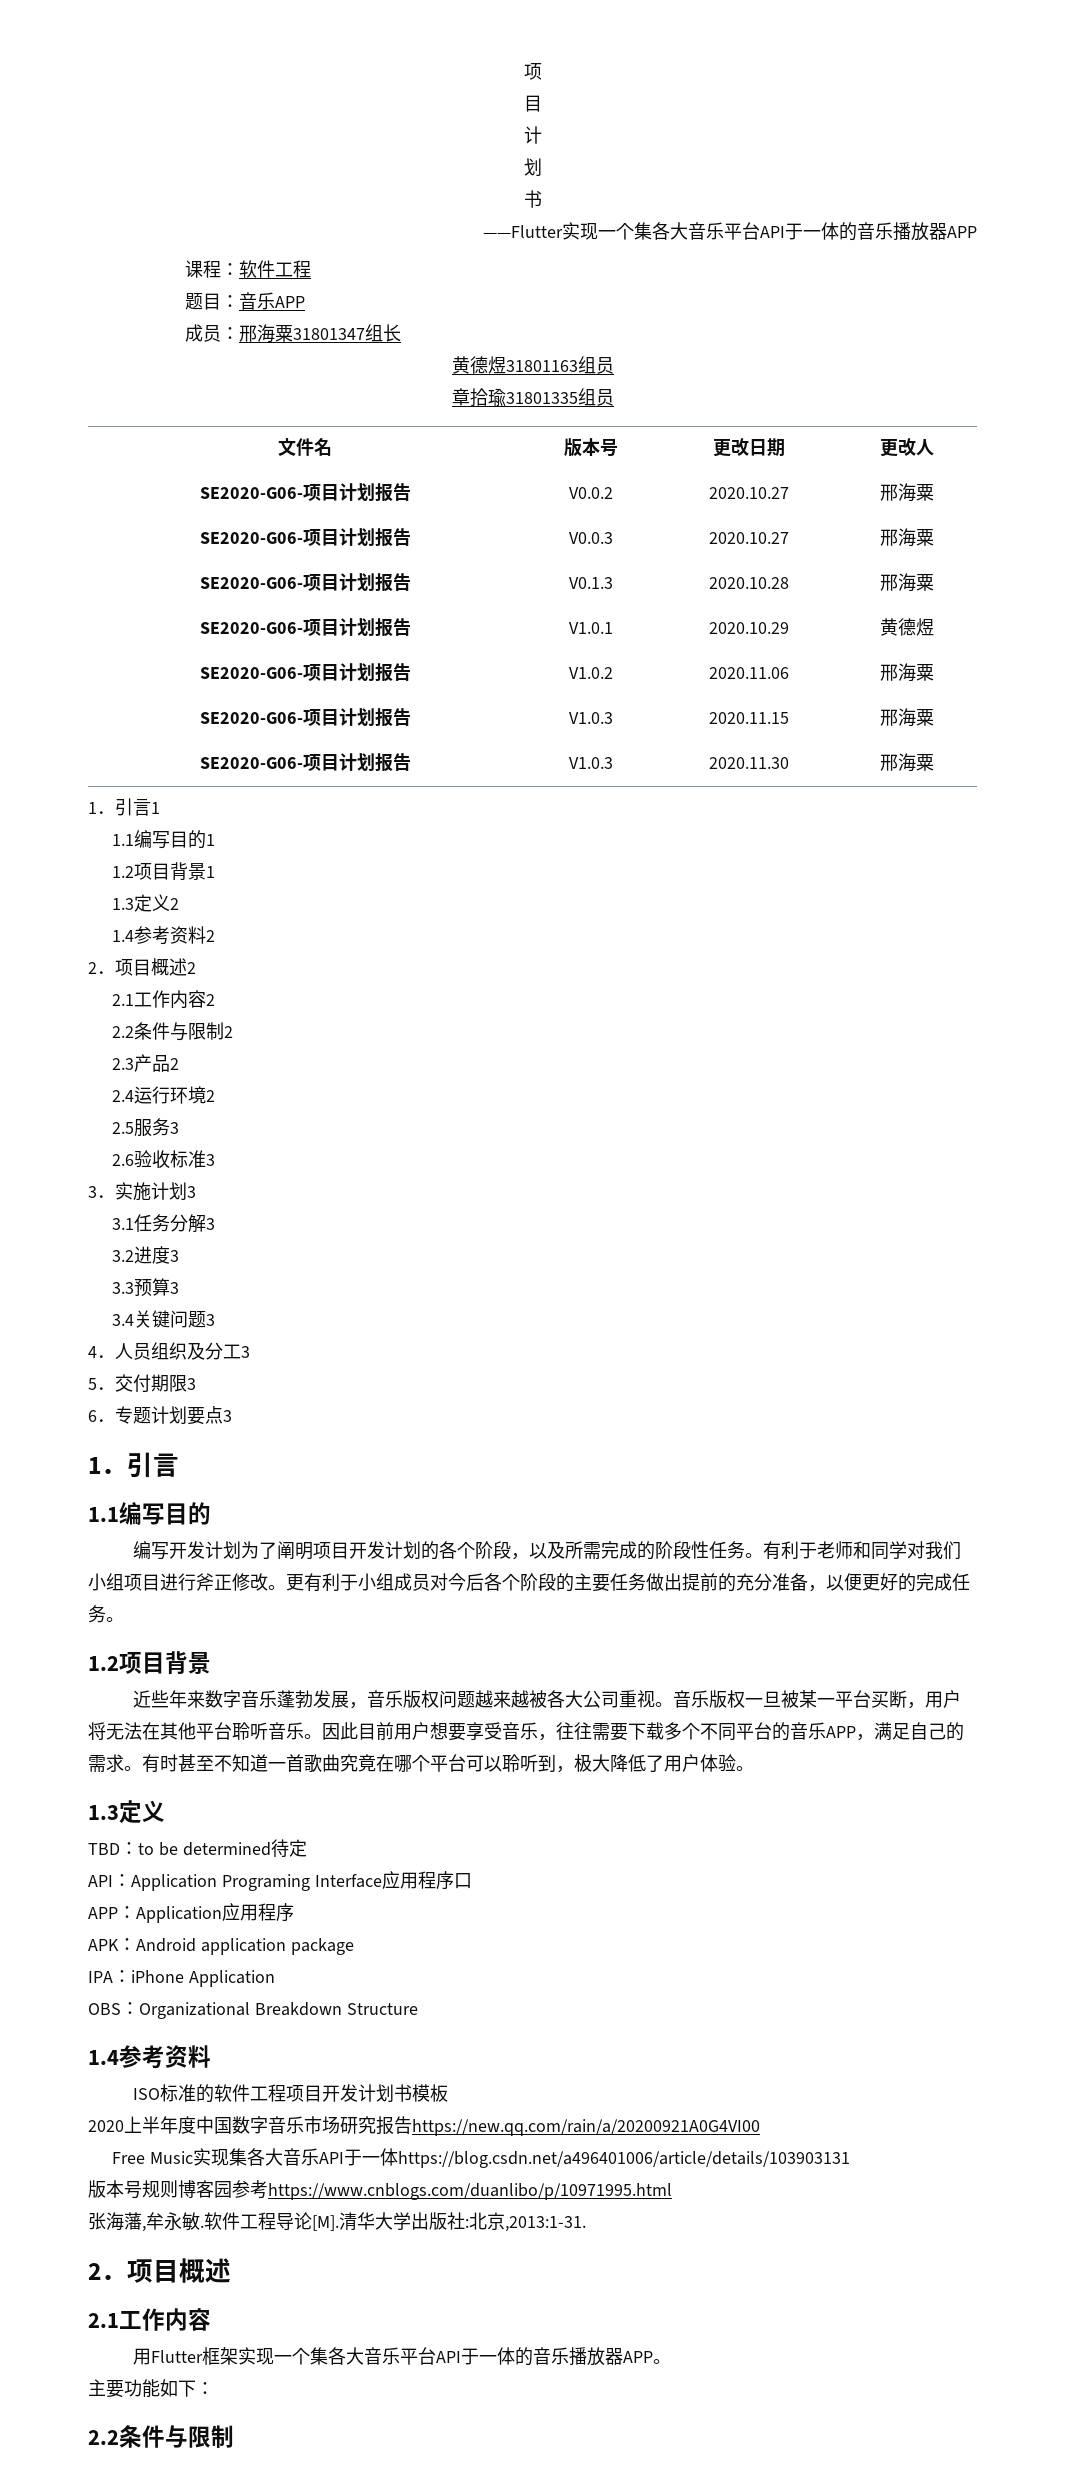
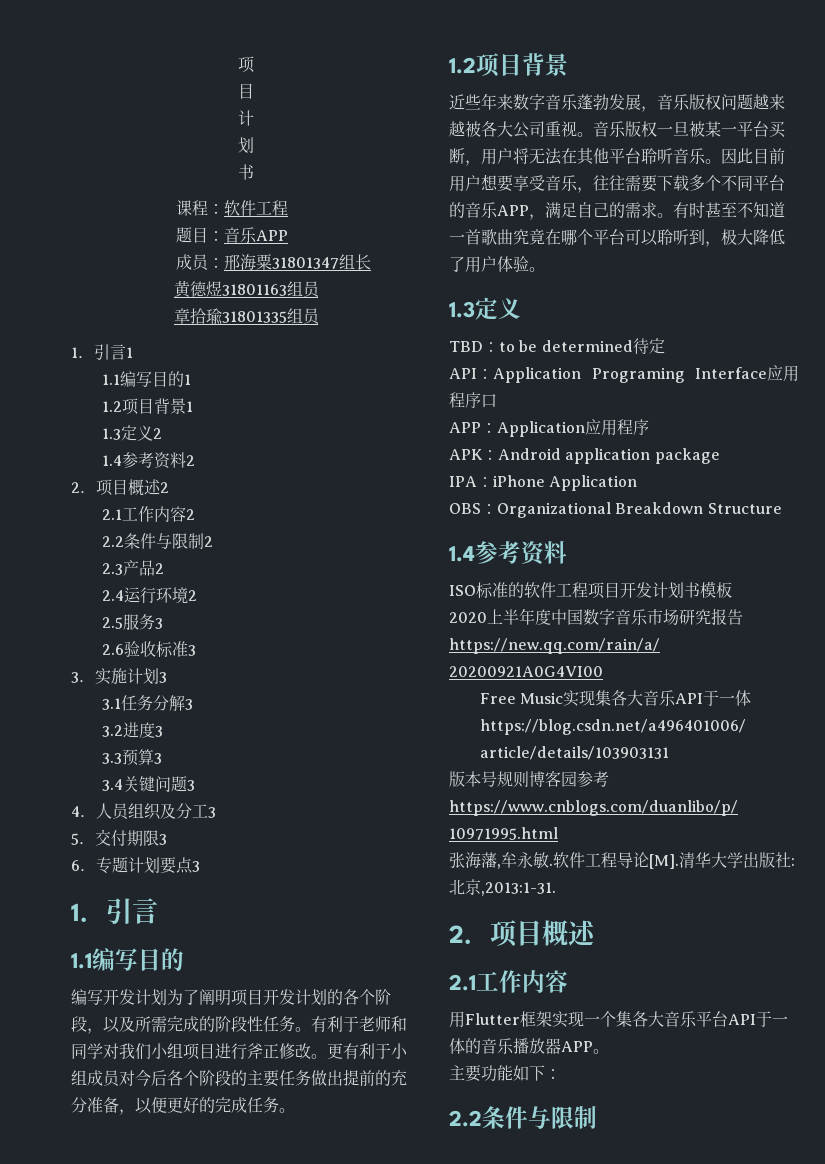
[483,222,977,241] // ——Flutter实现一个集各大音乐平台API于一体的音乐播放器APP -> (254, 172) none
[278,438,332,456] [563,438,618,457] [712,438,785,457] [880,438,934,457] [199,483,411,502] [568,487,613,499] [708,487,789,499] [880,483,934,502] [199,528,411,547] [568,532,613,544] [708,532,789,544] [880,528,934,547] [199,573,411,592] [568,577,613,589] [708,577,789,589] [880,573,934,592] [199,618,411,637] [568,622,613,634] [708,622,789,634] [880,618,934,636] [199,663,411,682] [568,667,613,679] [708,667,789,679] [880,663,934,682] [199,708,411,727] [568,712,613,724] [708,712,789,724] [880,708,934,727] [199,753,411,772] [568,757,613,769] [708,757,789,769] [880,753,934,772] // 文件名 | 版本号 | 更改日期 | 更改人 // SE2020-G06-项目计划报告 | V0.0.2 | 2020.10.27 | 邢海粟 // SE2020-G06-项目计划报告 | V0.0.3 | 2020.10.27 | 邢海粟 // SE2020-G06-项目计划报告 | V0.1.3 | 2020.10.28 | 邢海粟 // SE2020-G06-项目计划报告 | V1.0.1 | 2020.10.29 | 黄德煜 // SE2020-G06-项目计划报告 | V1.0.2 | 2020.11.06 | 邢海粟 // SE2020-G06-项目计划报告 | V1.0.3 | 2020.11.15 | 邢海粟 // SE2020-G06-项目计划报告 | V1.0.3 | 2020.11.30 | 邢海粟 -> (320, 316) none

